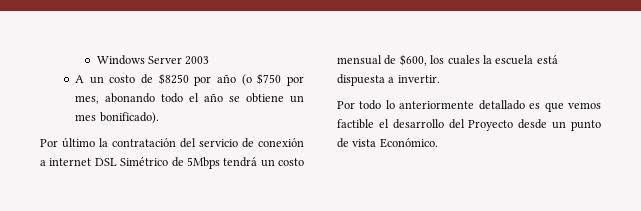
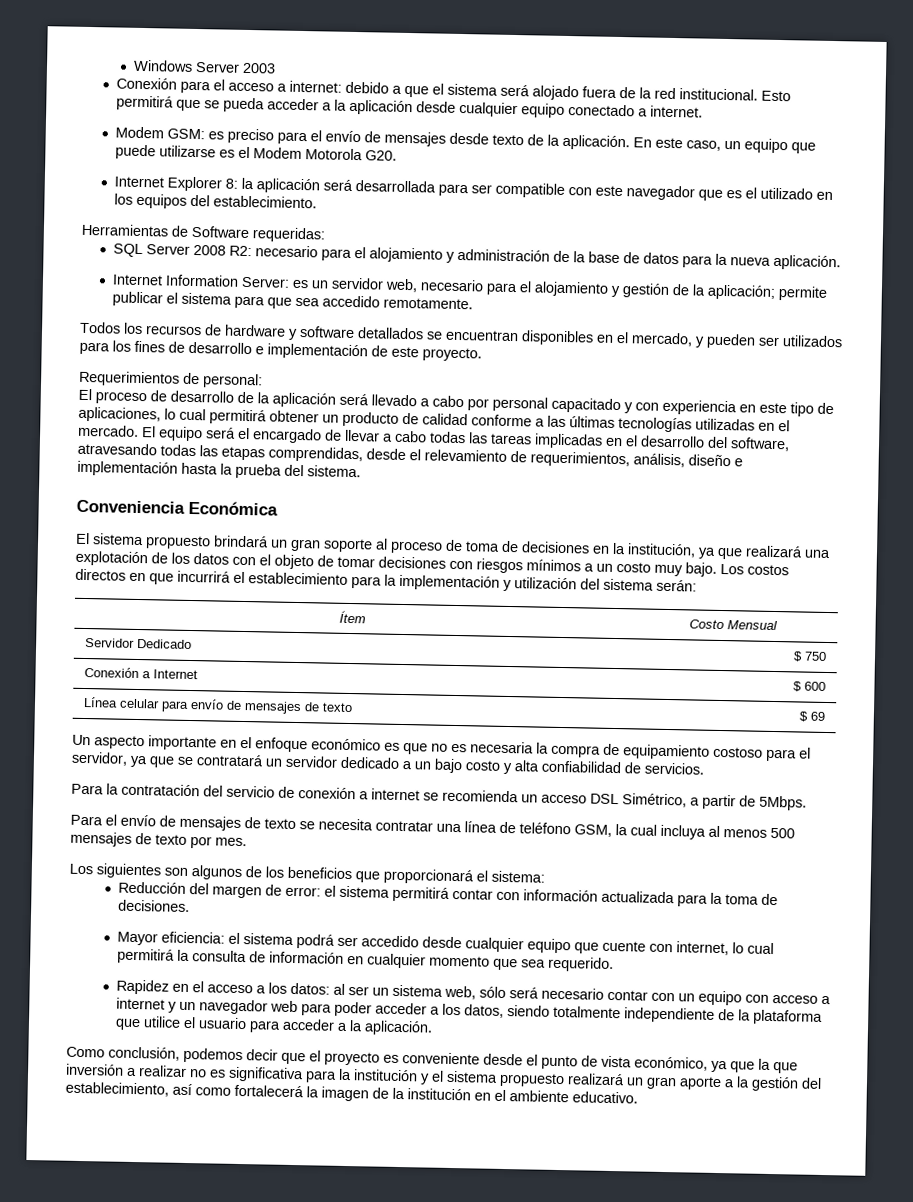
[75,73,304,86] [75,93,304,104] [75,112,159,124] [40,137,95,148] A un costo de $8250 por año (o $750 por mes, abonando todo el año se obtiene un mes bonificado). // Por último -> [116,77,792,102] [116,95,704,118] [115,126,817,154] [115,144,398,161] [114,176,834,201] [114,193,318,209] [81,223,325,243] [113,243,842,271] [112,274,828,301] [112,291,474,310] [79,321,843,349] [79,340,482,362] [79,370,263,389] [78,388,834,417] [78,406,790,433] [78,424,790,452] [77,442,743,468] [77,460,361,479] [76,499,278,516] [76,532,831,560] [75,550,789,577] [75,568,697,592] [338,610,366,624] [689,619,778,631] [84,637,192,650] [793,651,828,662] [83,666,198,680] [793,681,827,692] [82,696,353,715] [799,711,826,722] [72,734,811,762] [71,751,704,775] [71,783,104,795] Conexión para el acceso a internet: debido a que el sistema será alojado fuera de la red institucional. Esto permitirá que se pueda acceder a la aplicación desde cualquier equipo conectado a internet. // Modem GSM: es preciso para el envío de mensajes desde texto de la aplicación. En este caso, un equipo que puede utilizarse es el Modem Motorola G20. // Internet Explorer 8: la aplicación será desarrollada para ser compatible con este navegador que es el utilizado en los equipos del establecimiento. // Herramientas de Software requeridas: // SQL Server 2008 R2: necesario para el alojamiento y administración de la base de datos para la nueva aplicación. // Internet Information Server: es un servidor web, necesario para el alojamiento y gestión de la aplicación; permite publicar el sistema para que sea accedido remotamente. // Todos los recursos de hardware y software detallados se encuentran disponibles en el mercado, y pueden ser utilizados para los fines de desarrollo e implementación de este proyecto. // Requerimientos de personal: // El proceso de desarrollo de la aplicación será llevado a cabo por personal capacitado y con experiencia en este tipo de aplicaciones, lo cual permitirá obtener un producto de calidad conforme a las últimas tecnologías utilizadas en el mercado. El equipo será el encargado de llevar a cabo todas las tareas implicadas en el desarrollo del software, atravesando todas las etapas comprendidas, desde el relevamiento de requerimientos, análisis, diseño e implementación hasta la prueba del sistema. // Conveniencia Económica // El sistema propuesto brindará un gran soporte al proceso de toma de decisiones en la institución, ya que realizará una explotación de los datos con el objeto de tomar decisiones con riesgos mínimos a un costo muy bajo. Los costos directos en que incurrirá el establecimiento para la implementación y utilización del sistema serán: // Ítem | Costo Mensual // Servidor Dedicado | $ 750 // Conexión a Internet | $ 600 // Línea celular para envío de mensajes de texto | $ 69 // Un aspecto importante en el enfoque económico es que no es necesaria la compra de equipamiento costoso para el servidor, ya que se contratará un servidor dedicado a un bajo costo y alta confiabilidad de servicios. // Para
[94,157,304,169] [337,54,558,66] [337,74,440,86] [337,100,601,112] [337,119,601,131] [337,138,438,148] DSL Simétrico de 5Mbps tendrá un costo mensual de $600, los cuales la escuela está dispuesta a invertir. // Por todo lo anteriormente detallado es que vemos factible el desarrollo del Proyecto desde un punto de vista Económico. -> [423,789,807,811] [70,814,795,840] [70,831,247,849] [69,863,545,885] [117,881,778,907] [117,899,190,913] [116,931,774,956] [116,948,614,973] [115,979,831,1006] [115,997,823,1025] [114,1016,433,1036] [66,1046,798,1074] [66,1063,822,1092] [65,1081,638,1104] se recomienda un acceso DSL Simétrico, a partir de 5Mbps. // Para el envío de mensajes de texto se necesita contratar una línea de teléfono GSM, la cual incluya al menos 500 mensajes de texto por mes. // Los siguientes son algunos de los beneficios que proporcionará el sistema: // Reducción del margen de error: el sistema permitirá contar con información actualizada para la toma de decisiones. // Mayor eficiencia: el sistema podrá ser accedido desde cualquier equipo que cuente con internet, lo cual permitirá la consulta de información en cualquier momento que sea requerido. // Rapidez en el acceso a los datos: al ser un sistema web, sólo será necesario contar con un equipo con acceso a internet y un navegador web para poder acceder a los datos, siendo totalmente independiente de la plataforma que utilice el usuario para acceder a la aplicación. // Como conclusión, podemos decir que el proyecto es conveniente desde el punto de vista económico, ya que la que inversión a realizar no es significativa para la institución y el sistema propuesto realizará un gran aporte a la gestión del establecimiento, así como fortalecerá la imagen de la institución en el ambiente educativo.

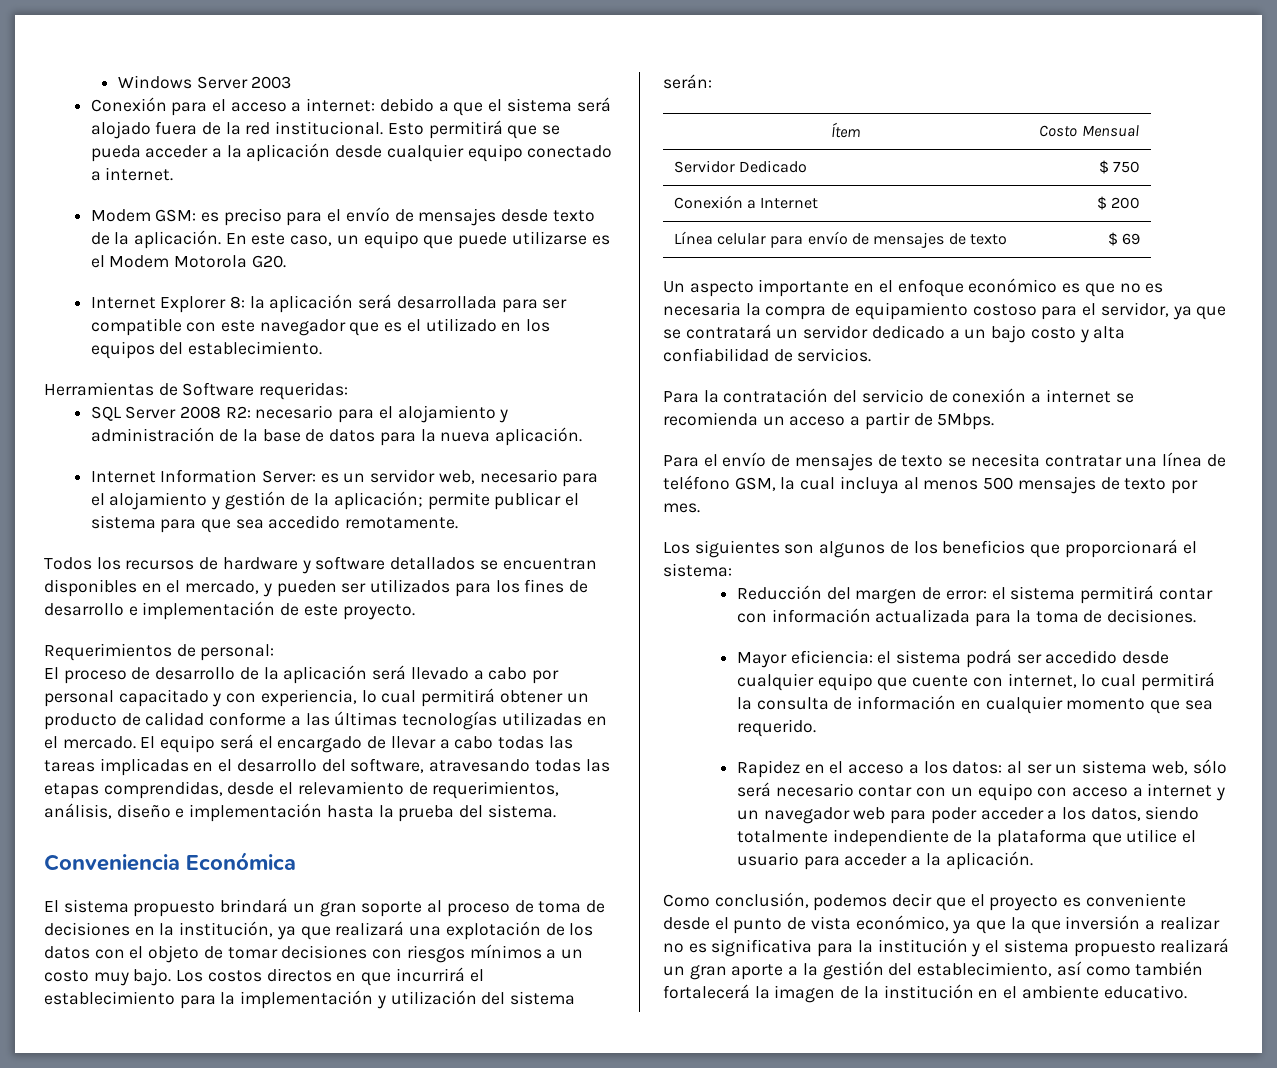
[662,399,834,417] [78,406,161,423] experiencia en este tipo de aplicaciones, -> [260,689,357,707] experiencia,
[804,681,827,691] 600 -> [1111,197,1141,209] 200
[590,793,687,808] DSL Simétrico, -> (846, 421) none
(231, 1091) none -> [1135,961,1204,976] también

